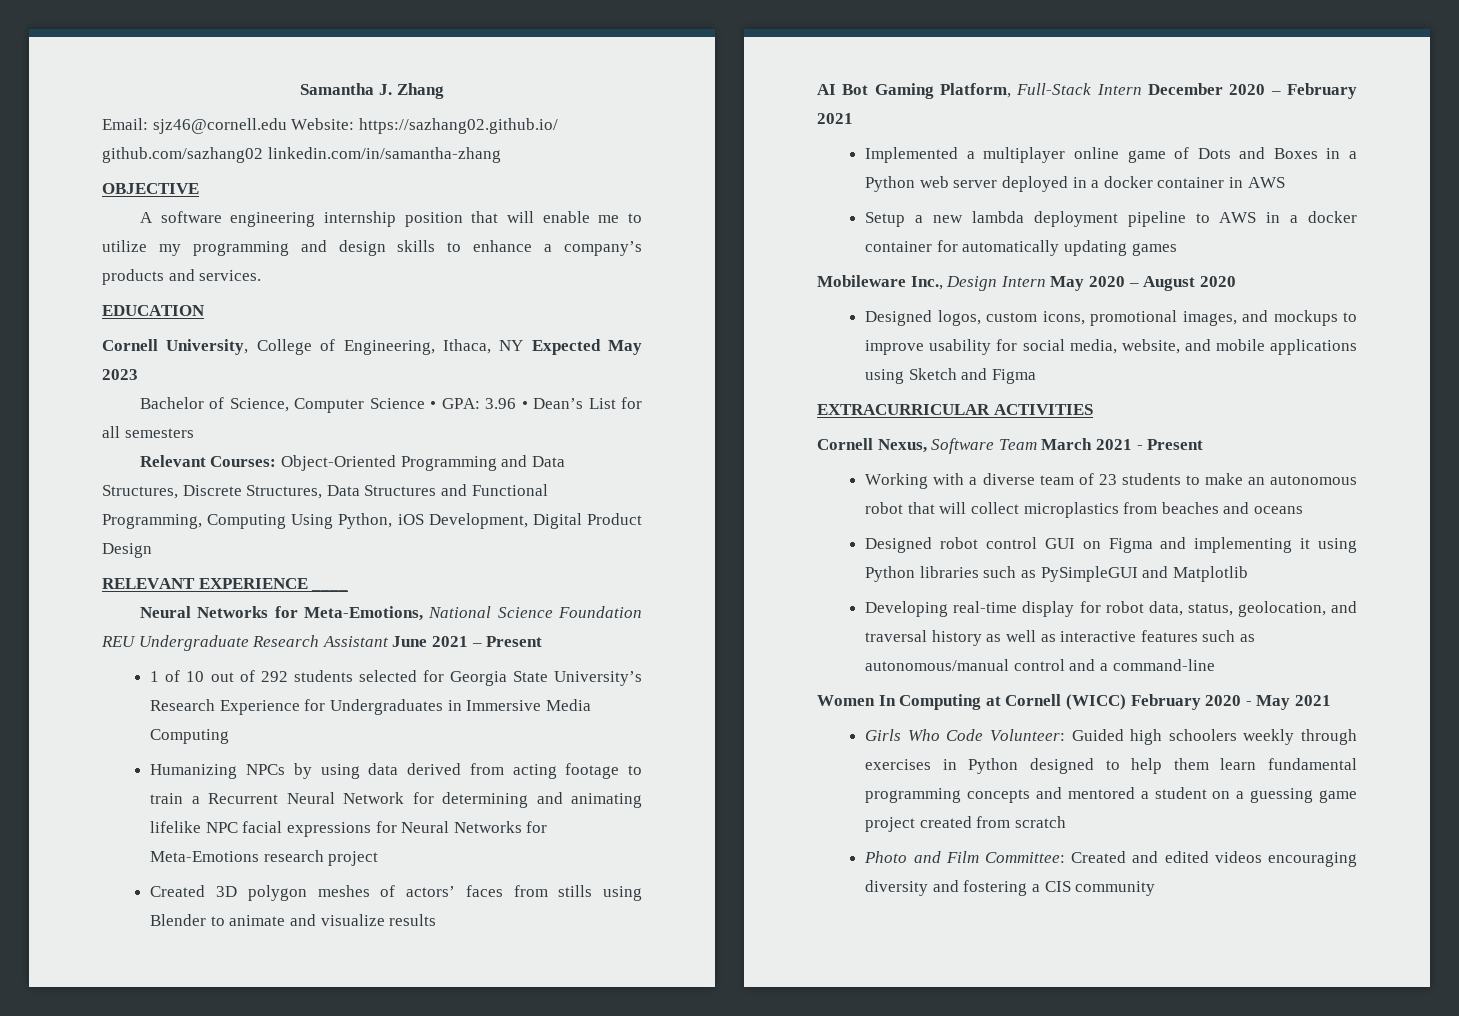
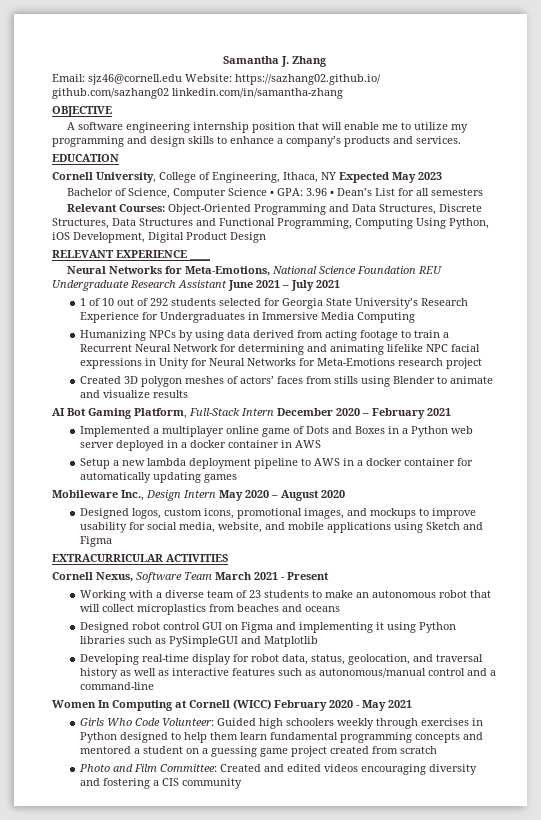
[486,636,543,647] Present -> [291,280,340,291] July 2021
(372, 829) none -> [144,358,189,369] in Unity

